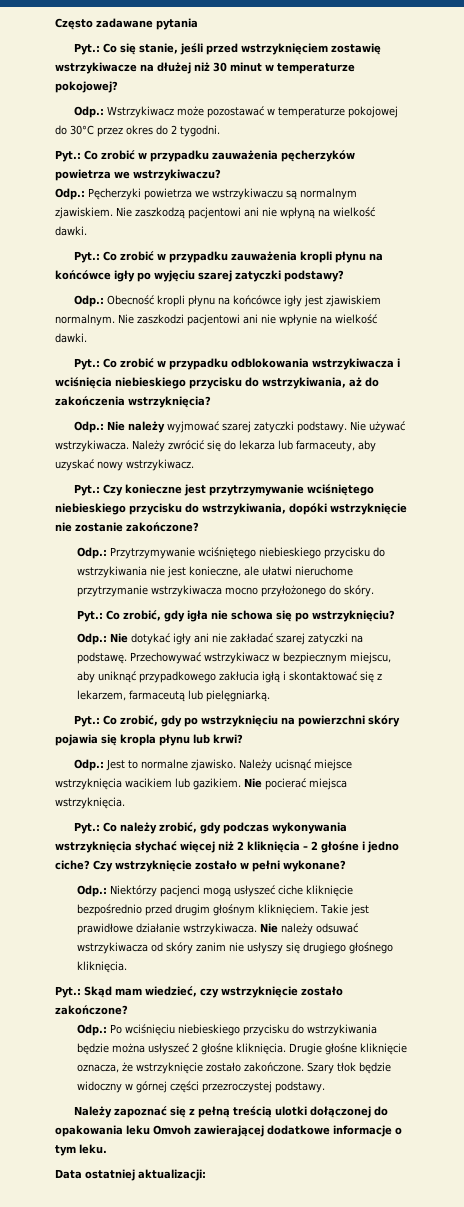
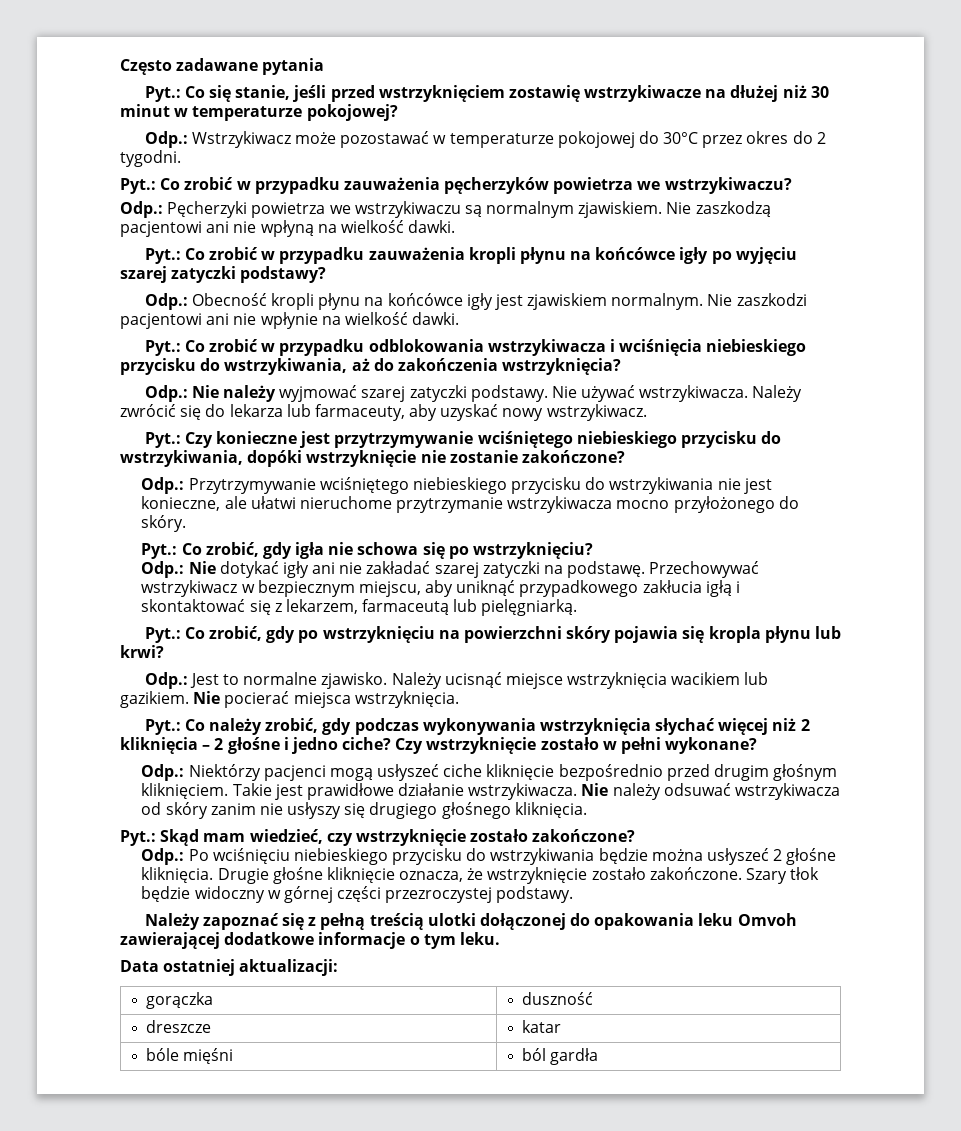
(206, 1175) none -> [145,992,213,1009] [521,992,593,1005] [145,1020,211,1033] [521,1020,561,1033] [145,1048,233,1064] [521,1048,598,1065] // gorączka | duszność // dreszcze | katar // bóle mięśni | ból gardła

